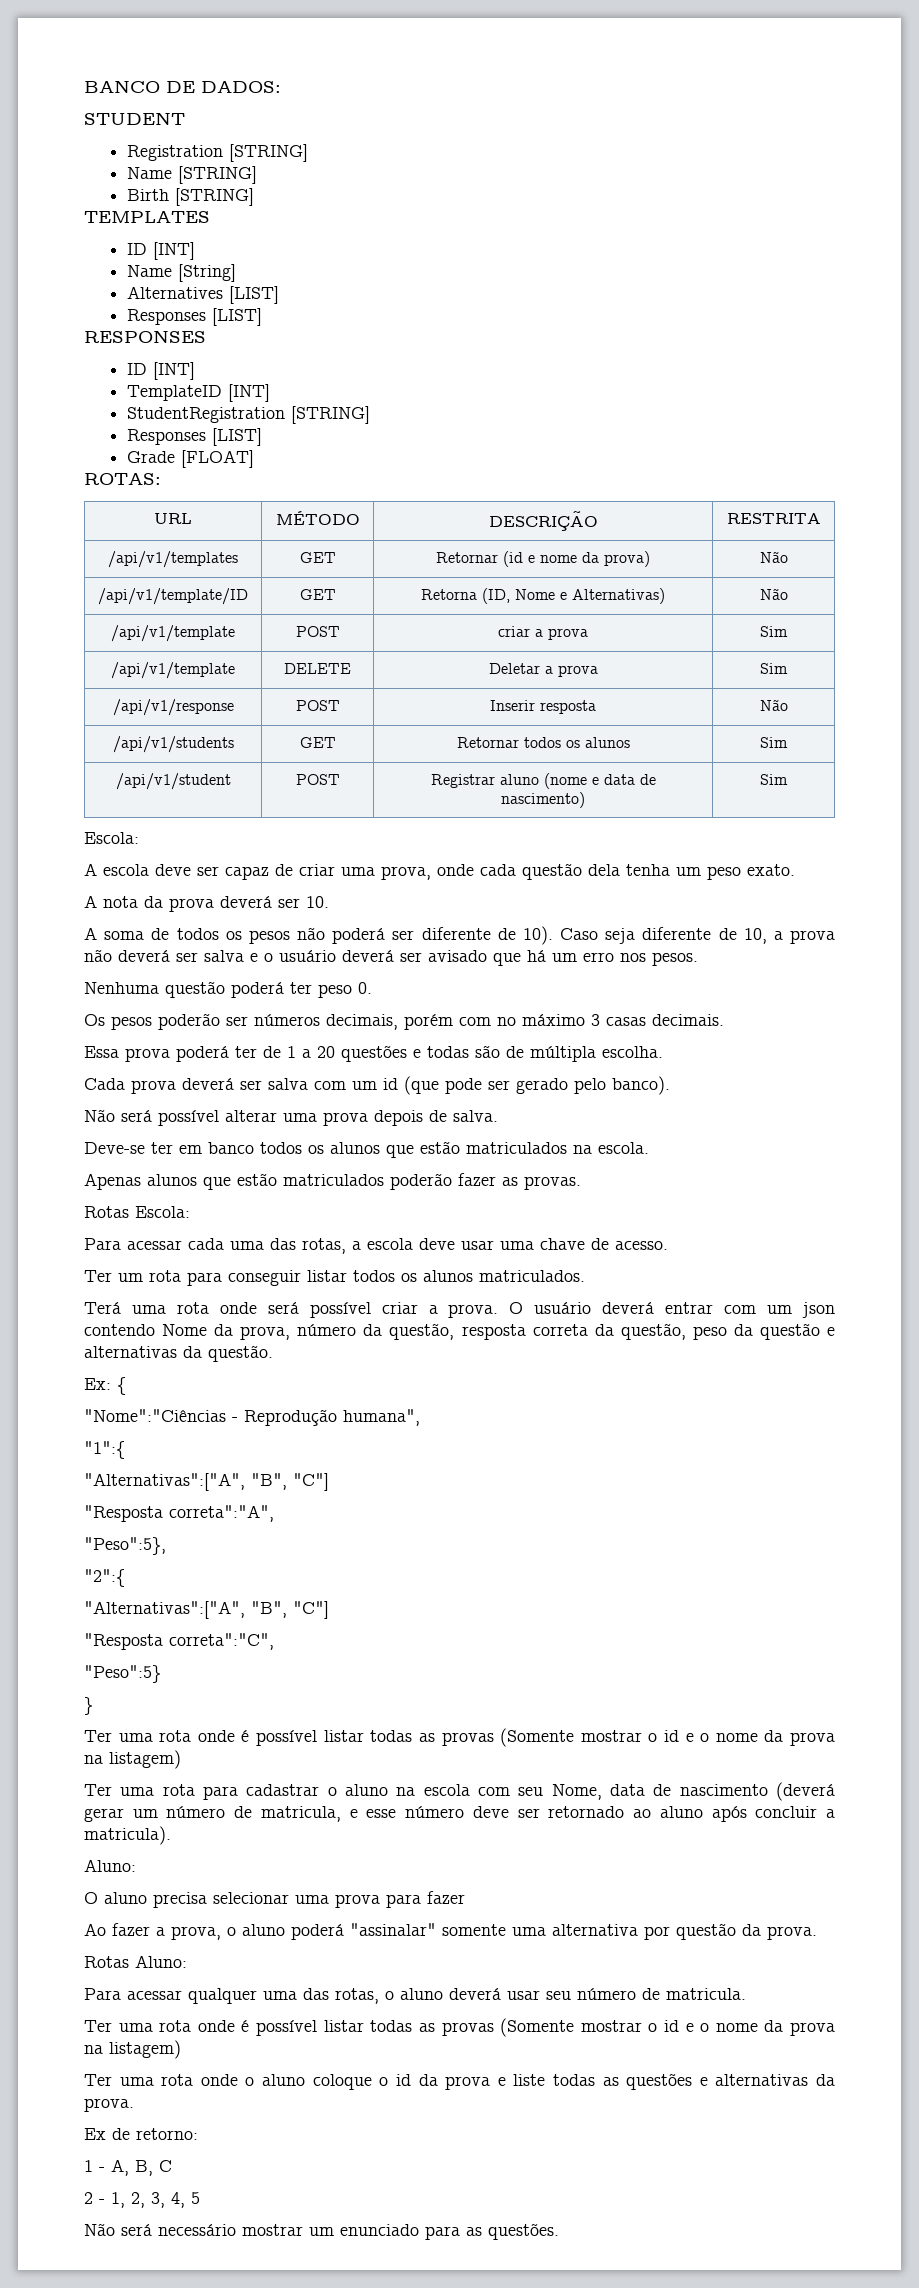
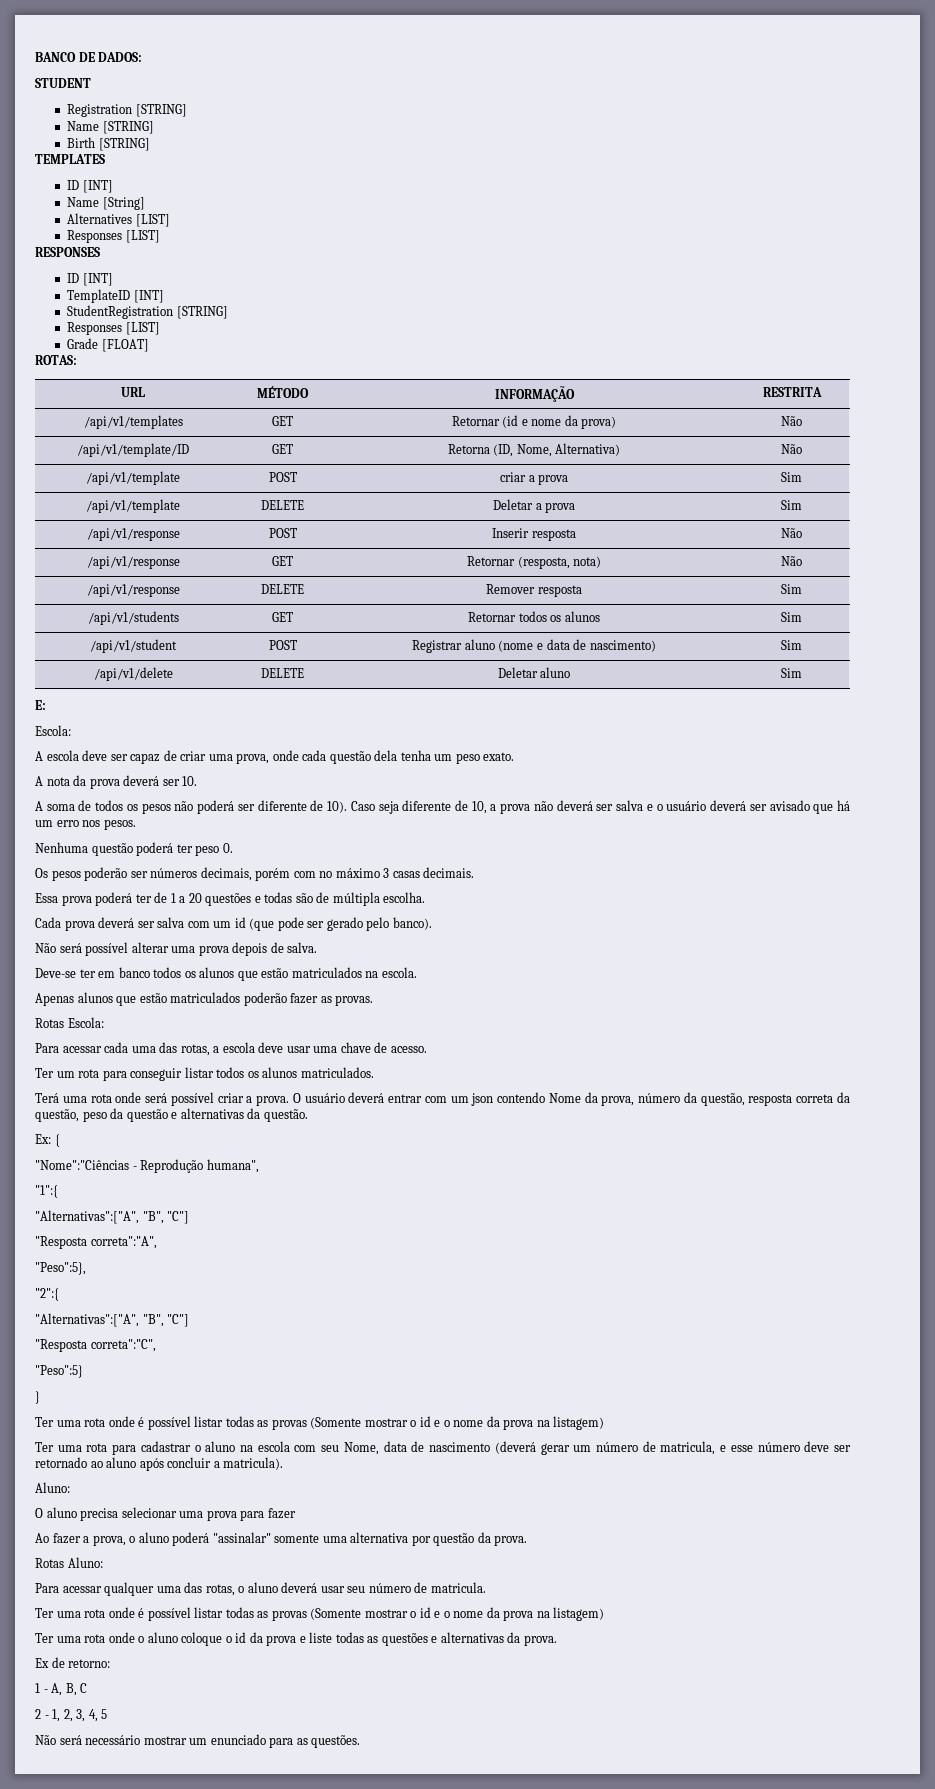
[488,511,598,531] DESCRIÇÃO -> [494,386,575,402] INFORMAÇÃO
[515,588,665,604] Nome e Alternativas) -> [516,443,621,457] Nome, Alternativa)
(788, 705) none -> [86,556,180,569] [272,556,293,566] [466,556,602,569] [781,556,802,566] [86,584,180,597] [261,584,304,594] [486,584,582,597] [781,584,802,594] // /api/v1/response | GET | Retornar (resposta, nota) | Não // /api/v1/response | DELETE | Remover resposta | Sim
(788, 779) none -> [93,667,173,681] [261,668,304,678] [497,667,571,678] [781,668,802,678] [35,700,46,710] // /api/v1/delete | DELETE | Deletar aluno | Sim // E:

